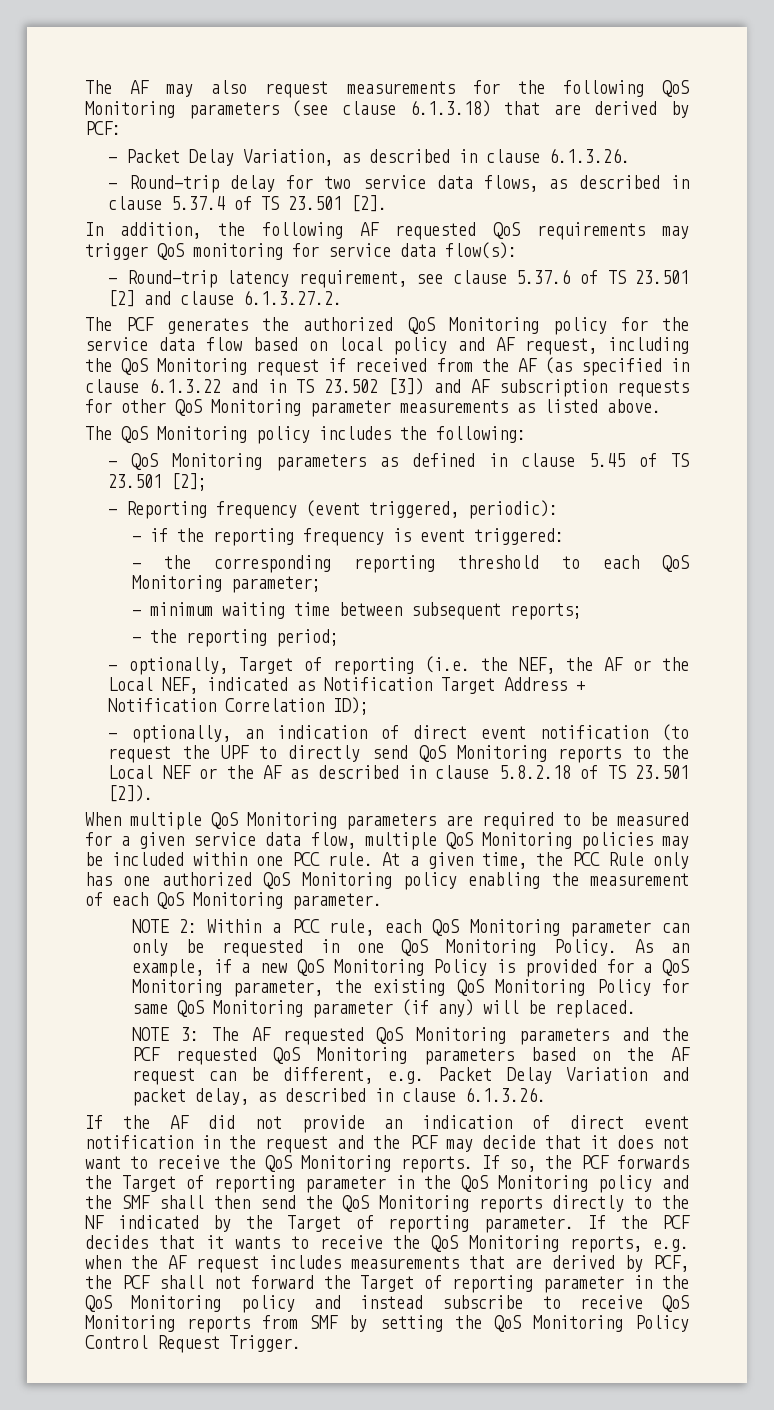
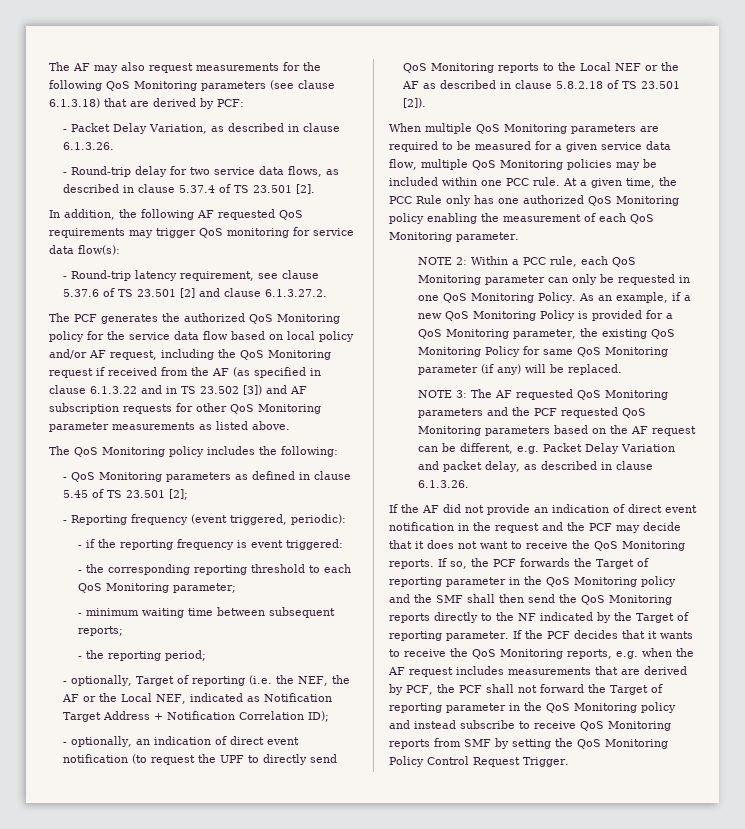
[458,337,486,351] and -> [49,349,87,359] and/or

